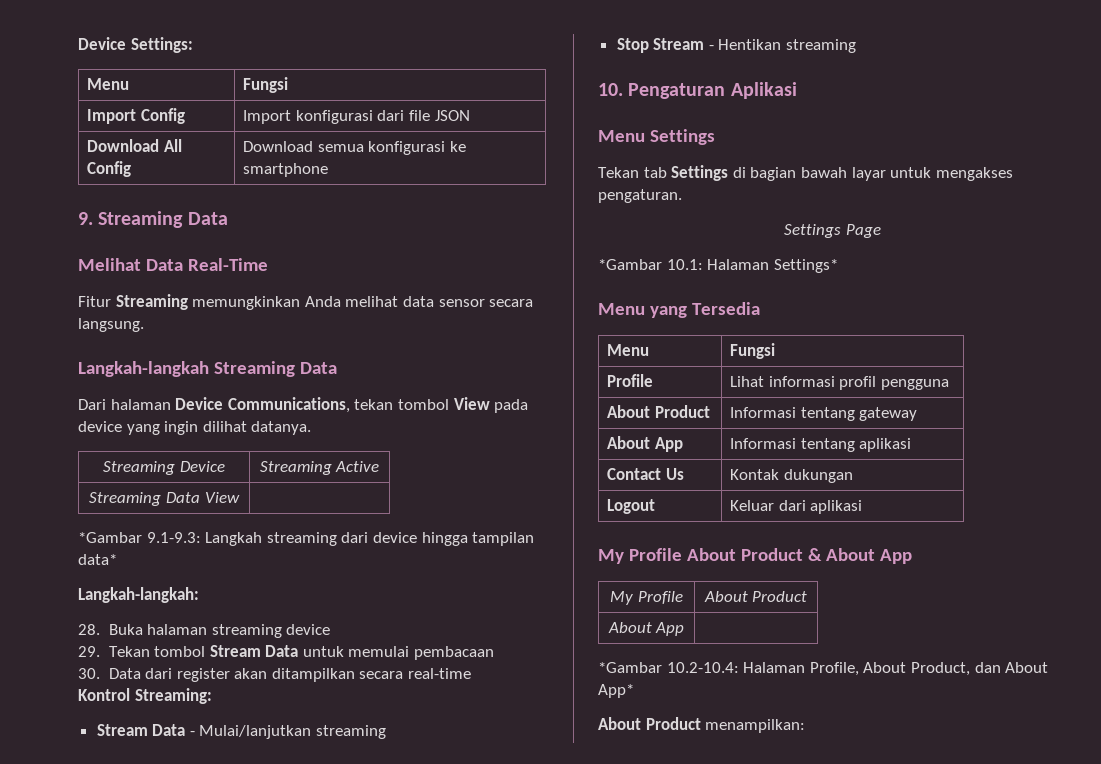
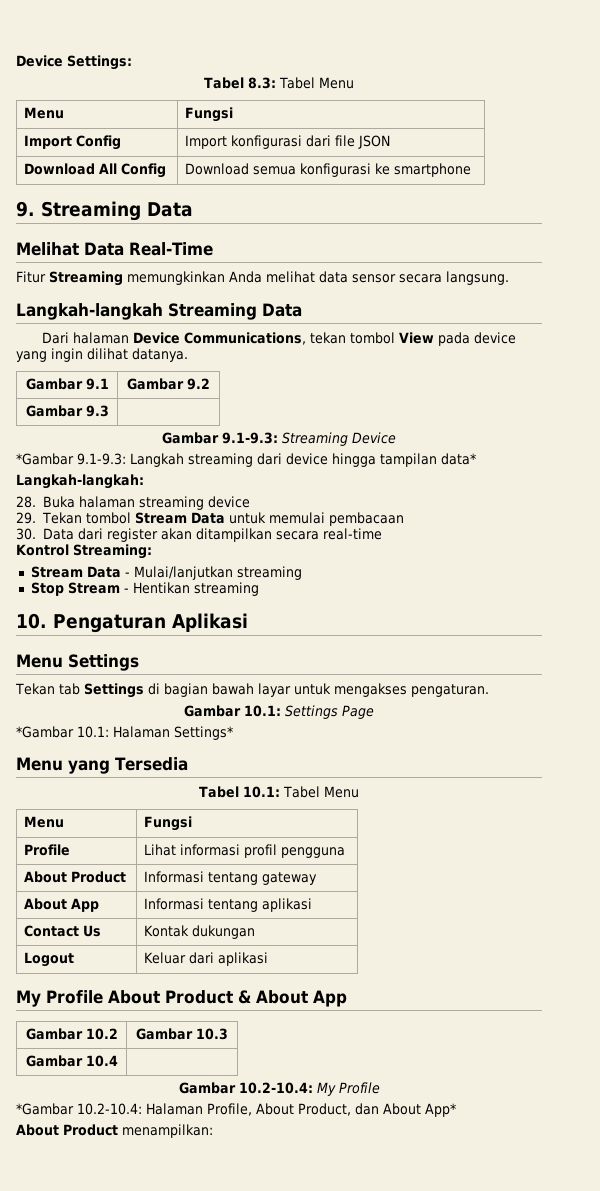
(193, 45) none -> [203,77,355,89] // Tabel 8.3: Tabel Menu
[103,461,225,475] [259,461,380,475] [89,492,240,506] Streaming Device | Streaming Active // Streaming Data View | -> [25,378,109,390] [127,378,211,390] [25,405,109,417] [162,432,396,446] Gambar 9.1 | Gambar 9.2 // Gambar 9.3 | // Gambar 9.1-9.3: Streaming Device
(682, 196) none -> [184,705,281,717] Gambar 10.1:
(760, 308) none -> [199,786,359,798] // Tabel 10.1: Tabel Menu
[610,591,683,605] [703,591,808,602] [607,622,685,636] My Profile | About Product // About App | -> [25,1028,118,1040] [136,1028,229,1040] [25,1055,118,1067] [178,1082,380,1096] Gambar 10.2 | Gambar 10.3 // Gambar 10.4 | // Gambar 10.2-10.4: My Profile

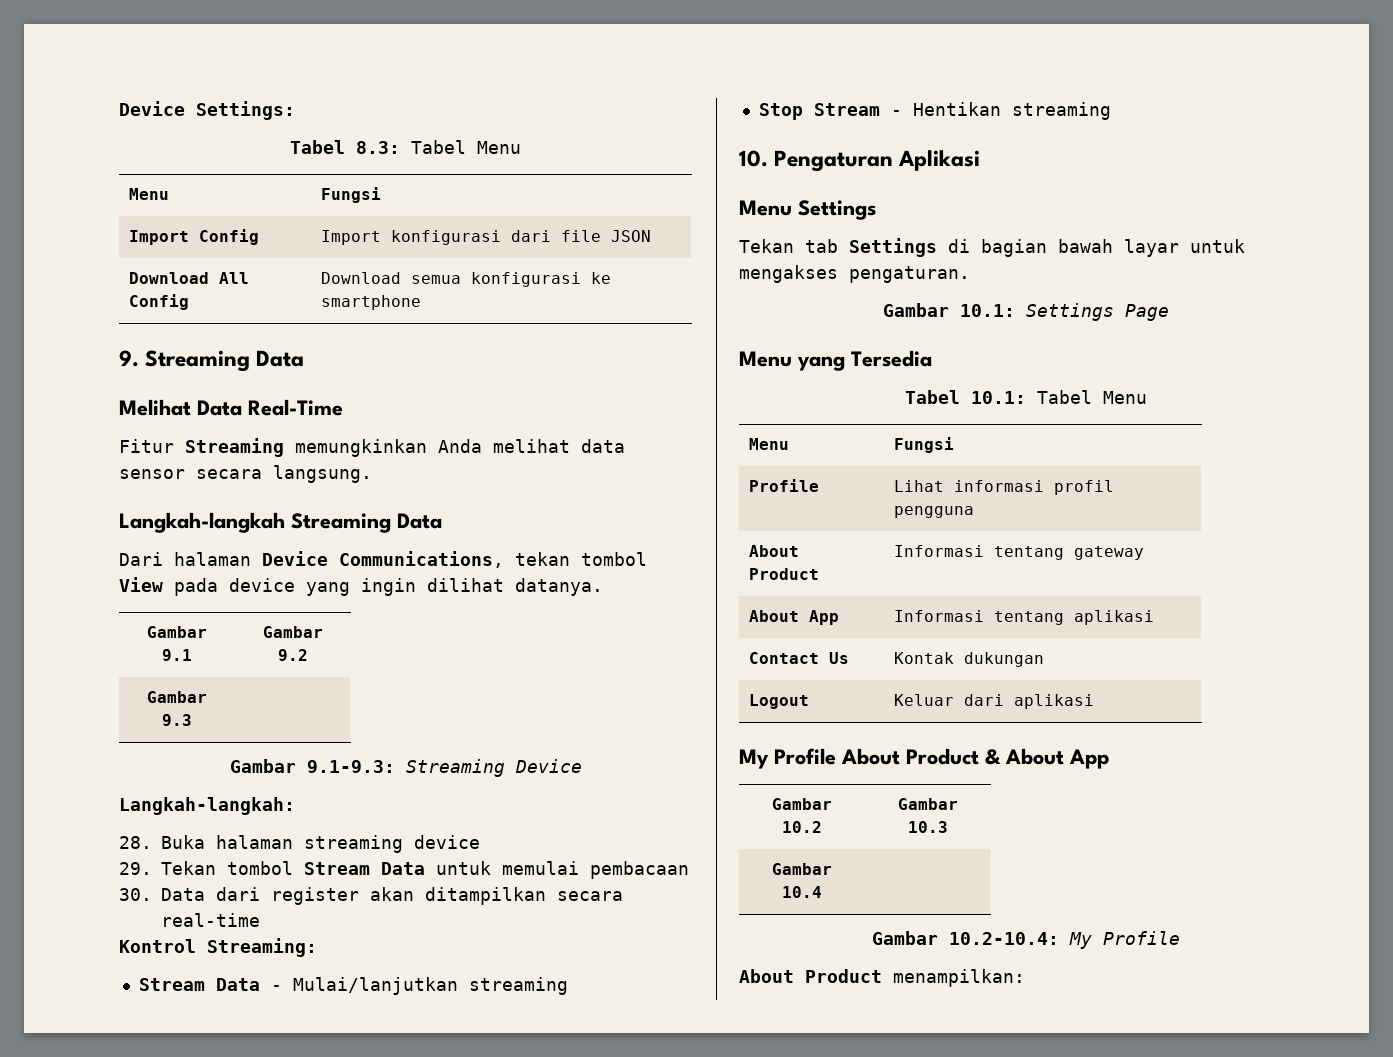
[16,453,476,467] // *Gambar 9.1-9.3: Langkah streaming dari device hingga tampilan data* -> (582, 766) none
[16,726,233,740] // *Gambar 10.1: Halaman Settings* -> (1169, 312) none
[16,1103,456,1117] // *Gambar 10.2-10.4: Halaman Profile, About Product, dan About App* -> (1180, 938) none

